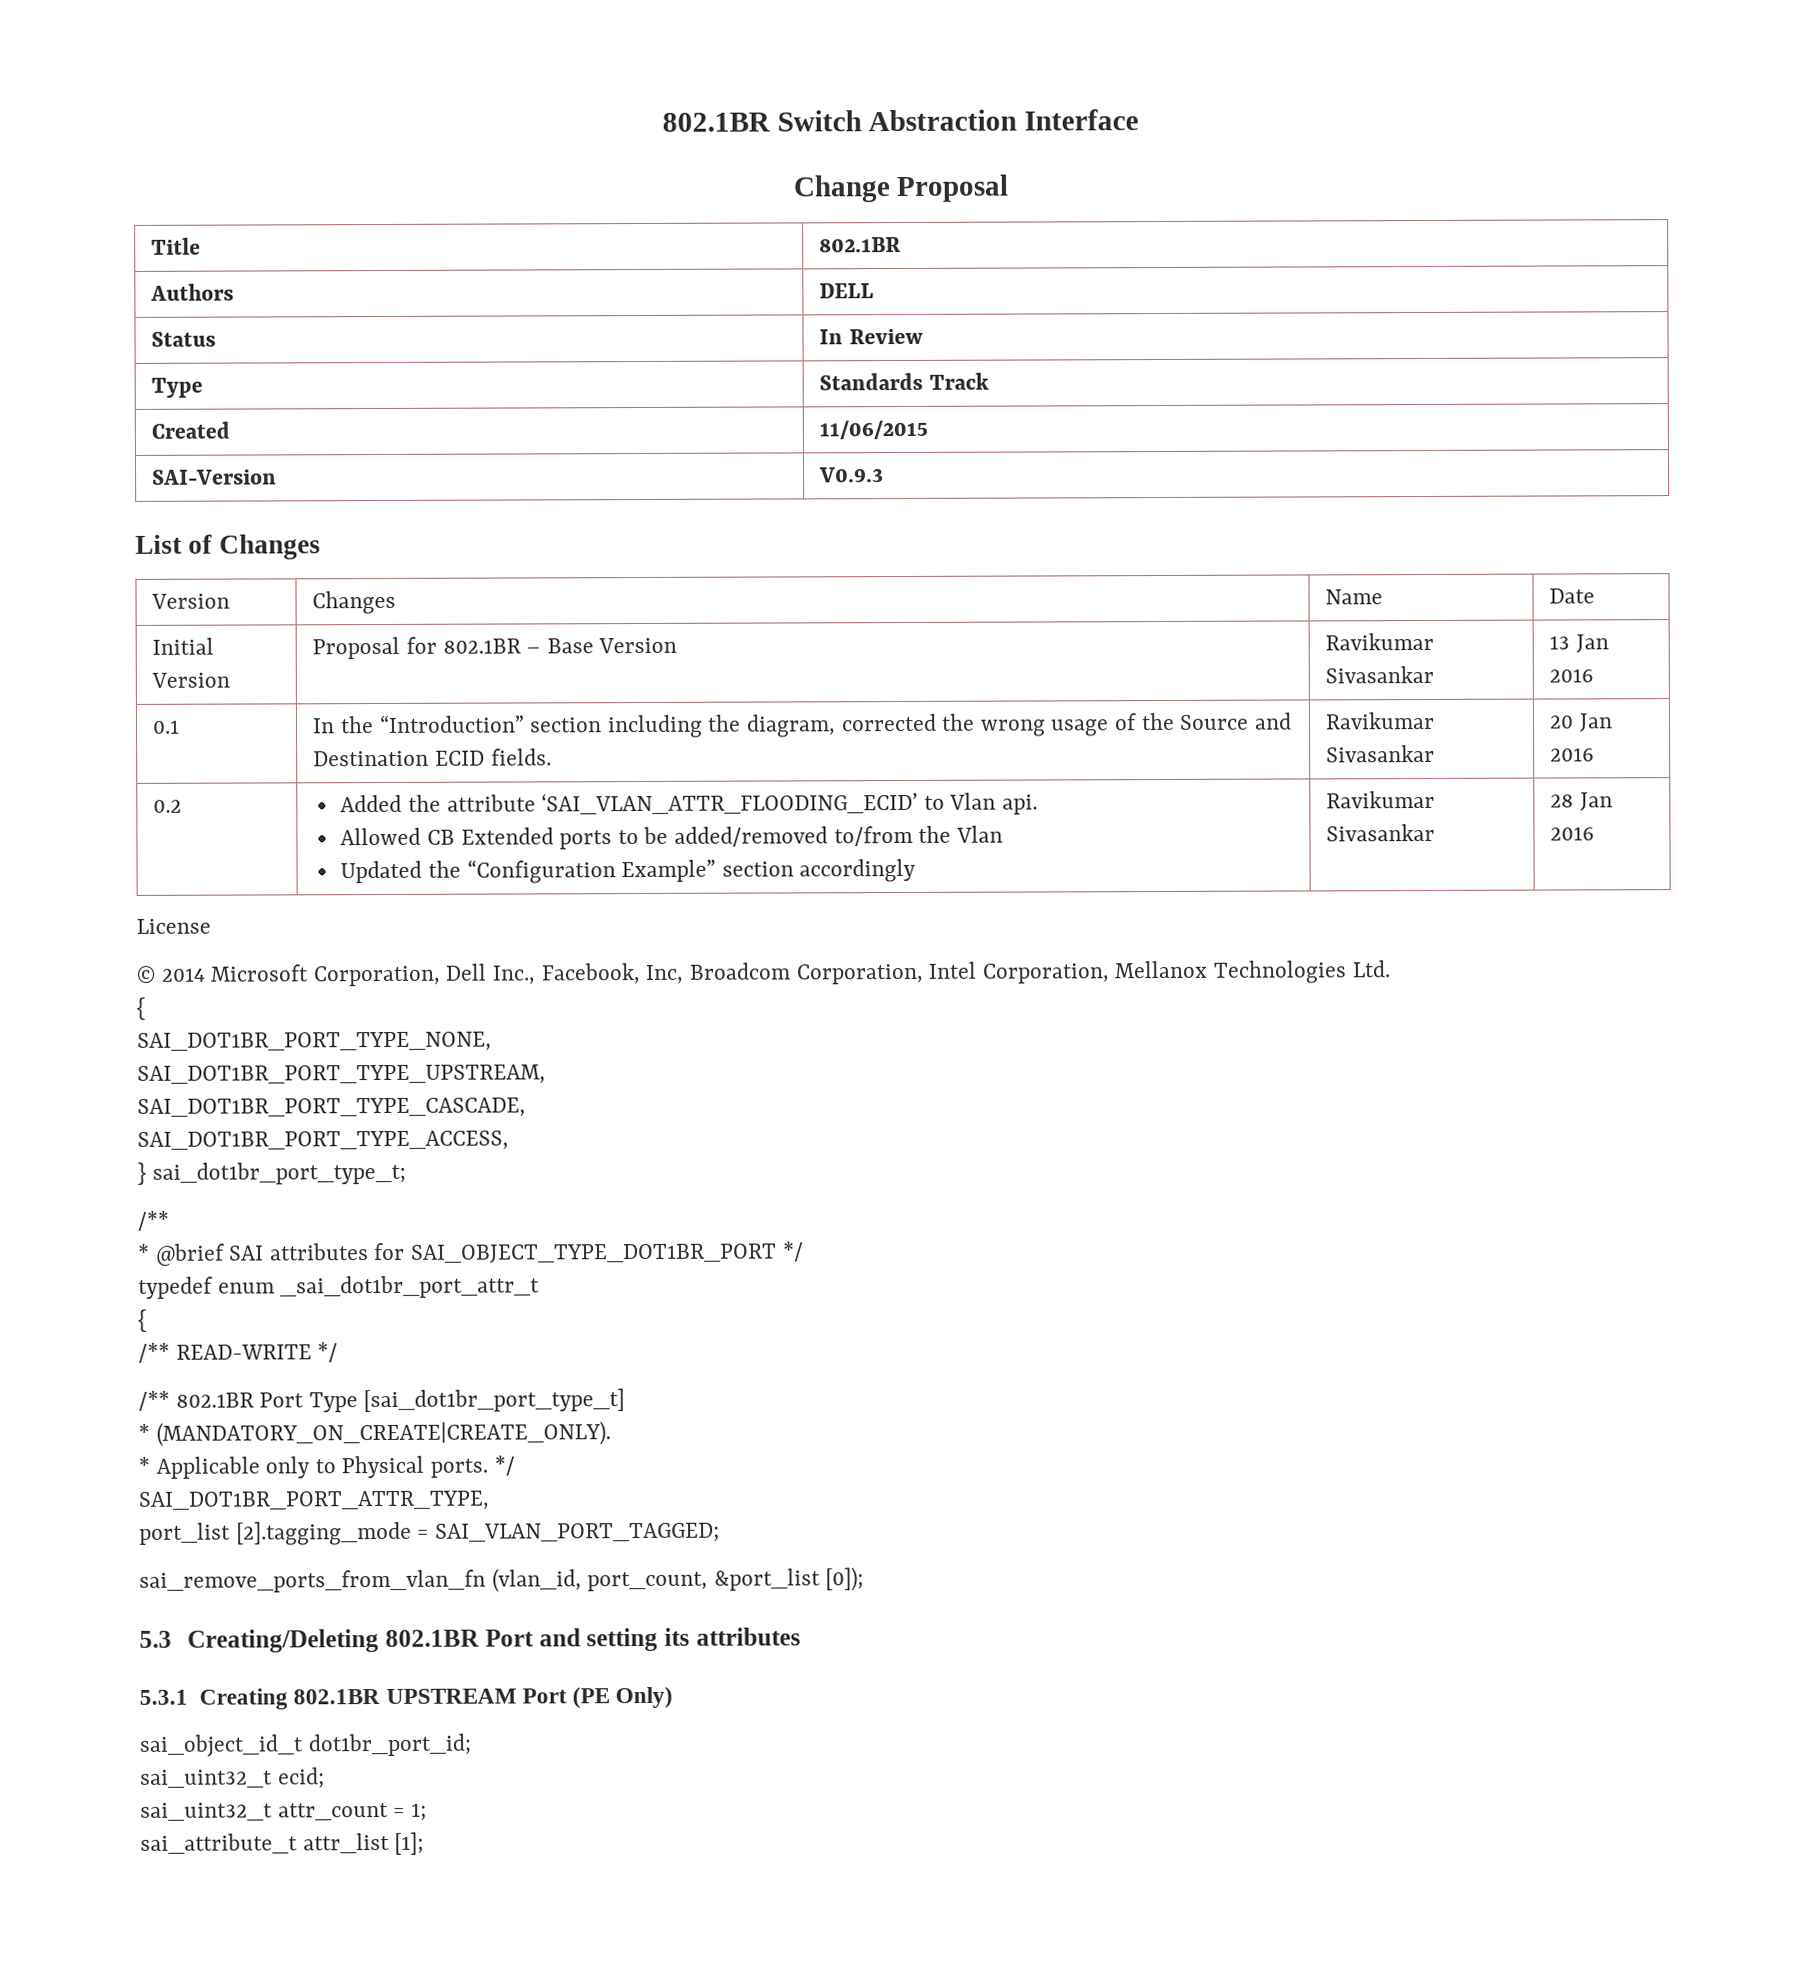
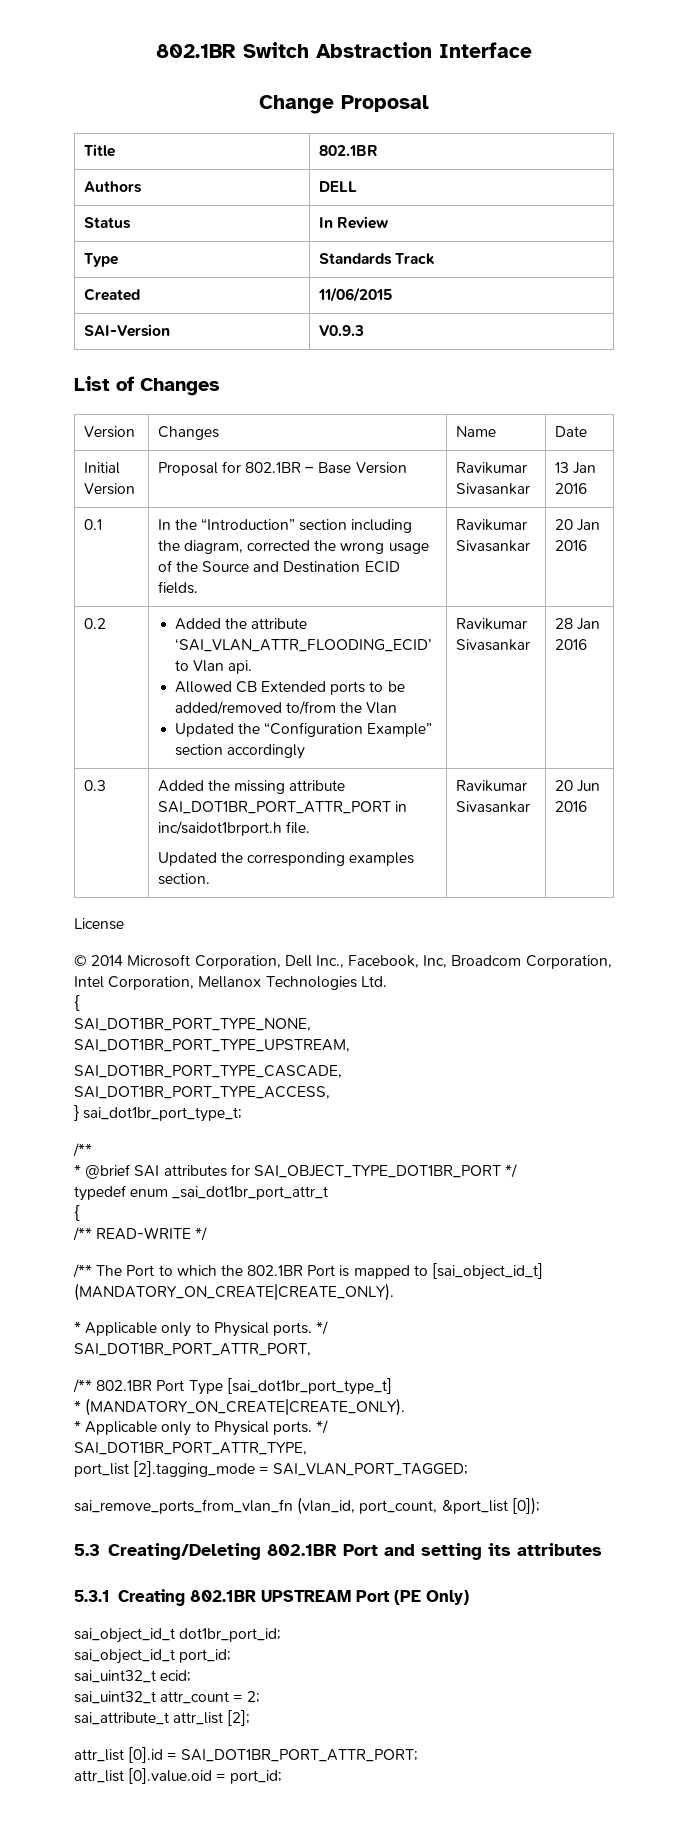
(1596, 833) none -> [83,780,106,791] [157,780,346,794] [157,801,407,814] [157,821,310,836] [157,852,415,866] [157,873,210,885] [455,780,527,792] [455,801,530,813] [554,780,600,792] [554,801,587,812] // 0.3 | Added the missing attribute SAI_DOT1BR_PORT_ATTR_PORT in inc/saidot1brport.h file. // Updated the corresponding examples section. | Ravikumar Sivasankar | 20 Jun 2016
(339, 1352) none -> [73,1263,544,1280] [74,1283,394,1301] [74,1321,329,1337] [74,1343,311,1356] // /** The Port to which the 802.1BR Port is mapped to [sai_object_id_t] (MANDATORY_ON_CREATE|CREATE_ONLY). // * Applicable only to Physical ports. */ // SAI_DOT1BR_PORT_ATTR_PORT,
(471, 1745) none -> [74,1649,232,1664] // sai_object_id_t port_id;
[410,1802,427,1821] 1; -> [246,1691,260,1703] 2;
[394,1831,425,1855] [1]; -> [227,1710,251,1726] [74,1747,418,1763] [74,1768,282,1784] [2]; // attr_list [0].id = SAI_DOT1BR_PORT_ATTR_PORT; // attr_list [0].value.oid = port_id;

